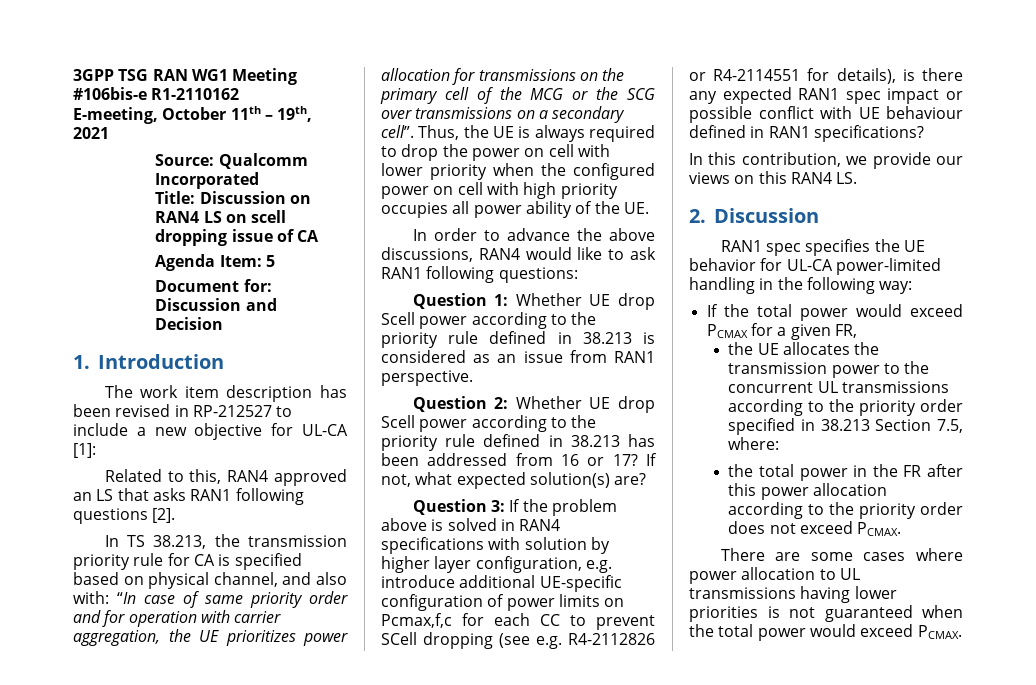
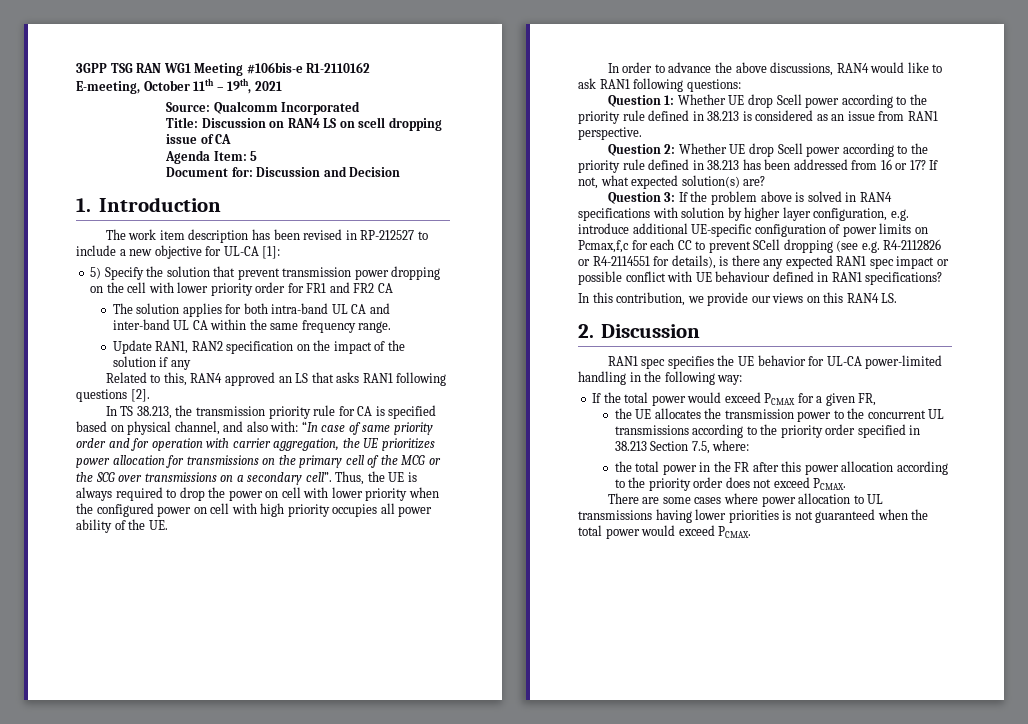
(96, 450) none -> [90,266,441,280] [90,282,393,296] [112,303,390,317] [112,319,392,333] [112,340,405,354] [112,356,191,370] // 5) Specify the solution that prevent transmission power dropping on the cell with lower priority order for FR1 and FR2 CA // The solution applies for both intra-band UL CA and inter-band UL CA within the same frequency range. // Update RAN1, RAN2 specification on the impact of the solution if any

